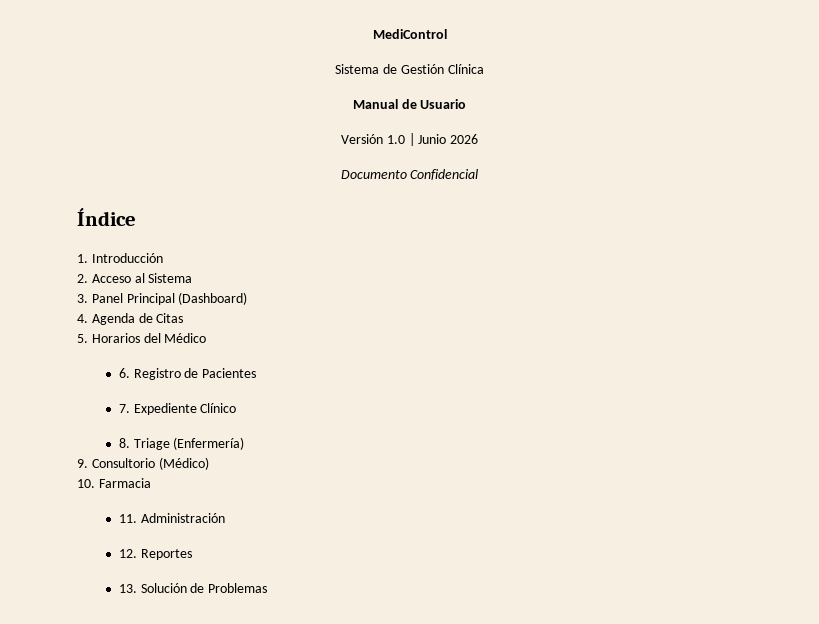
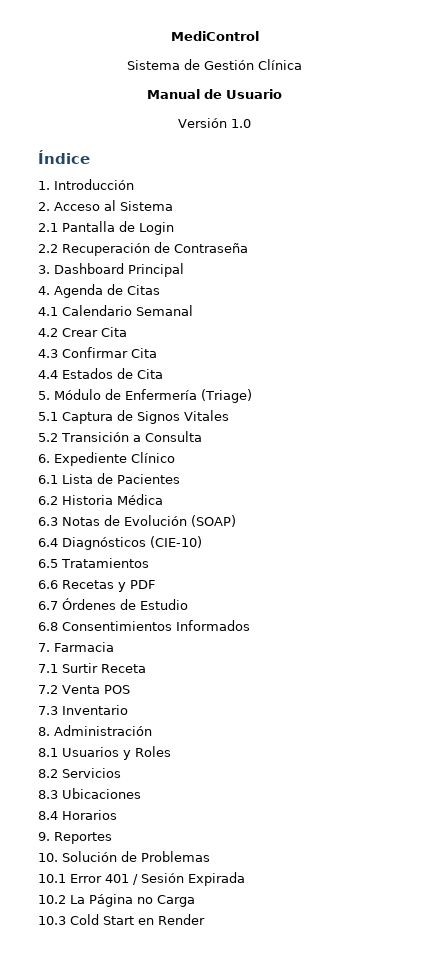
[408,133,479,146] [340,169,479,180] | Junio 2026 // Documento Confidencial -> (251, 123) none
(193, 278) none -> [38,221,174,235] [38,242,248,256] // 2.1 Pantalla de Login // 2.2 Recuperación de Contraseña
[91,293,123,303] Panel -> [54,263,124,274] Dashboard
[178,292,248,305] (Dashboard) -> (184, 270) none
[77,333,207,343] [118,368,257,380] [118,403,237,415] [118,437,245,450] 5. Horarios del Médico // 6. Registro de Pacientes // 7. Expediente Clínico // 8. Triage (Enfermería) -> [38,305,193,316] [38,327,127,337] [38,347,157,358] [38,368,163,379] [38,389,252,403] [38,410,229,424] [38,431,202,442] [38,452,175,466] [38,473,180,484] [38,494,163,505] [38,515,236,527] [38,536,202,550] [38,558,149,568] [38,580,155,592] [38,598,188,610] [38,620,250,631] [38,642,114,652] [38,663,146,673] [38,685,130,694] [38,705,128,715] [38,725,152,736] [38,746,171,760] [38,768,121,778] [38,788,141,799] [38,810,117,820] 4.1 Calendario Semanal // 4.2 Crear Cita // 4.3 Confirmar Cita // 4.4 Estados de Cita // 5. Módulo de Enfermería (Triage) // 5.1 Captura de Signos Vitales // 5.2 Transición a Consulta // 6. Expediente Clínico // 6.1 Lista de Pacientes // 6.2 Historia Médica // 6.3 Notas de Evolución (SOAP) // 6.4 Diagnósticos (CIE-10) // 6.5 Tratamientos // 6.6 Recetas y PDF // 6.7 Órdenes de Estudio // 6.8 Consentimientos Informados // 7. Farmacia // 7.1 Surtir Receta // 7.2 Venta POS // 7.3 Inventario // 8. Administración // 8.1 Usuarios y Roles // 8.2 Servicios // 8.3 Ubicaciones // 8.4 Horarios
[91,457,209,470] Consultorio (Médico) -> [54,832,112,844] Reportes
[98,478,151,488] [118,513,225,523] [118,549,192,560] [118,583,268,593] Farmacia // 11. Administración // 12. Reportes // 13. Solución de Problemas -> [62,851,210,862] [38,872,245,886] [38,894,195,907] [38,914,205,925] Solución de Problemas // 10.1 Error 401 / Sesión Expirada // 10.2 La Página no Carga // 10.3 Cold Start en Render

